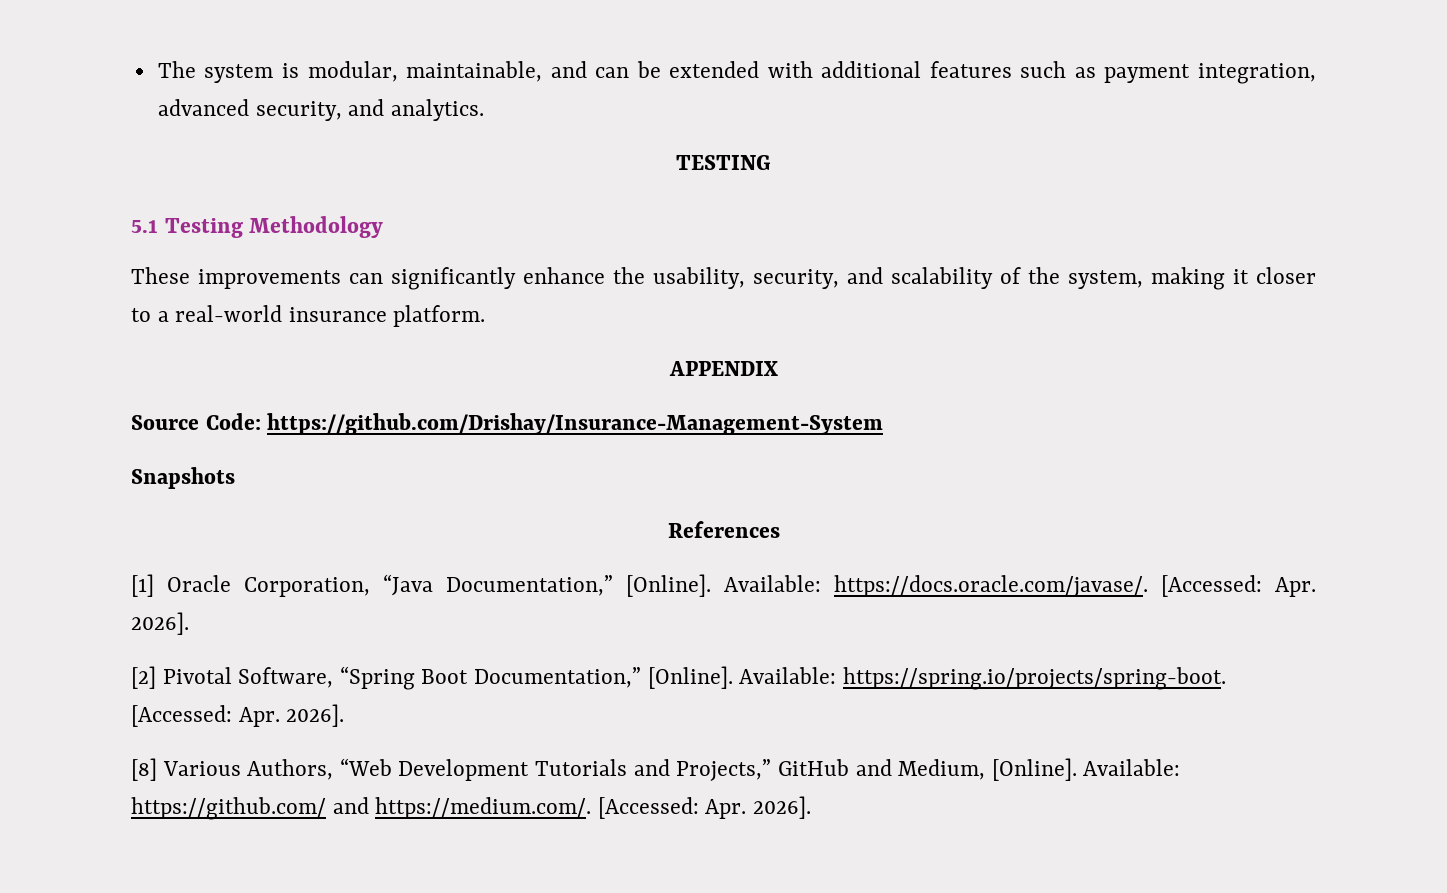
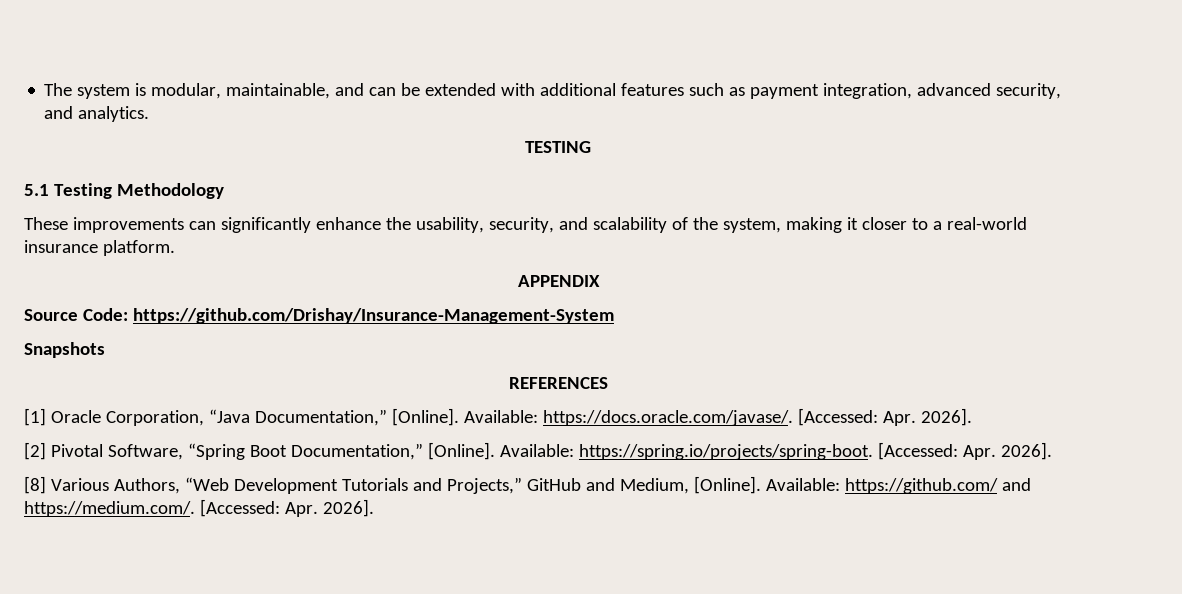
[667,521,780,538] References -> [508,377,608,389] REFERENCES

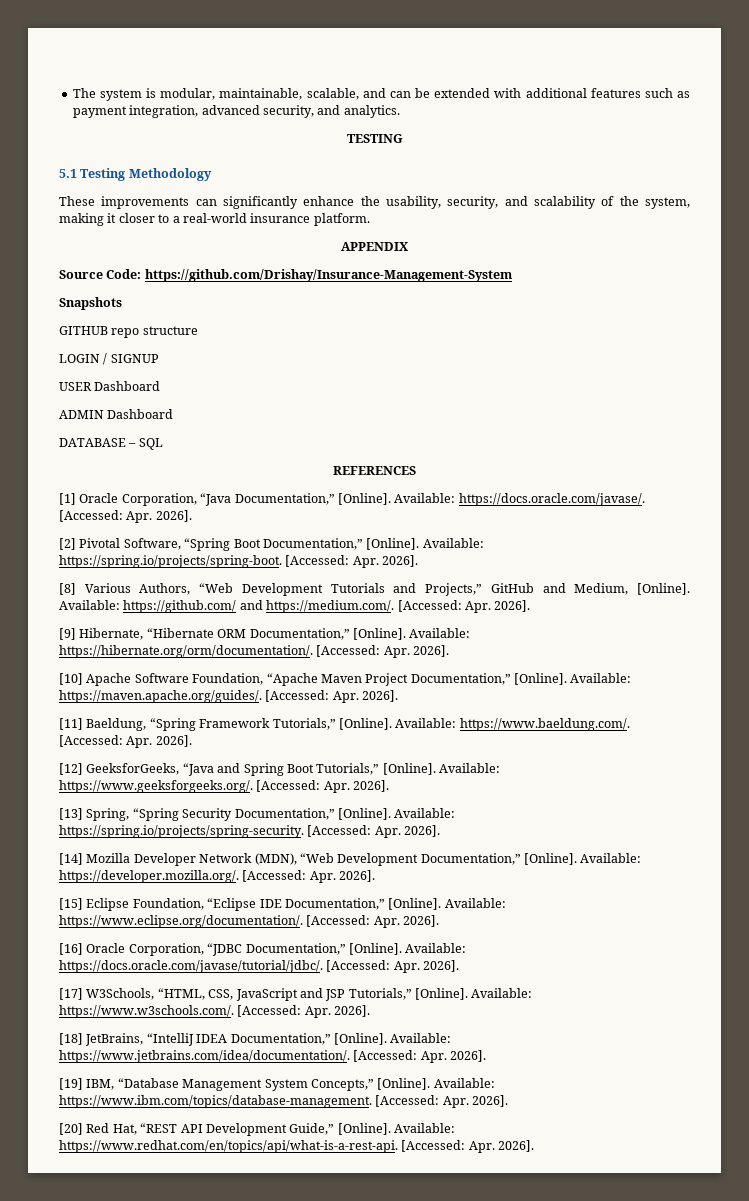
(331, 91) none -> [306,88,359,100] scalable,
(105, 350) none -> [59,326,198,338] [59,353,159,365] [59,381,161,391] [59,409,174,419] [59,438,163,450] // GITHUB repo structure // LOGIN / SIGNUP // USER Dashboard // ADMIN Dashboard // DATABASE – SQL
(374, 508) none -> [59,628,471,640] [59,645,450,658] [59,673,632,686] [59,690,399,703] [59,718,630,731] [59,735,192,748] [59,763,500,776] [59,780,390,793] [59,808,456,821] [59,825,441,838] [59,853,642,866] [59,870,376,883] [59,898,506,911] [59,915,440,928] [59,943,467,956] [59,960,460,973] [59,988,533,1001] [59,1005,371,1018] [59,1033,452,1046] [59,1050,487,1063] [59,1078,495,1091] [59,1095,509,1108] [59,1123,455,1136] [59,1140,535,1153] // [9] Hibernate, “Hibernate ORM Documentation,” [Online]. Available: https://hibernate.org/orm/documentation/. [Accessed: Apr. 2026]. // [10] Apache Software Foundation, “Apache Maven Project Documentation,” [Online]. Available: https://maven.apache.org/guides/. [Accessed: Apr. 2026]. // [11] Baeldung, “Spring Framework Tutorials,” [Online]. Available: https://www.baeldung.com/. [Accessed: Apr. 2026]. // [12] GeeksforGeeks, “Java and Spring Boot Tutorials,” [Online]. Available: https://www.geeksforgeeks.org/. [Accessed: Apr. 2026]. // [13] Spring, “Spring Security Documentation,” [Online]. Available: https://spring.io/projects/spring-security. [Accessed: Apr. 2026]. // [14] Mozilla Developer Network (MDN), “Web Development Documentation,” [Online]. Available: https://developer.mozilla.org/. [Accessed: Apr. 2026]. // [15] Eclipse Foundation, “Eclipse IDE Documentation,” [Online]. Available: https://www.eclipse.org/documentation/. [Accessed: Apr. 2026]. // [16] Oracle Corporation, “JDBC Documentation,” [Online]. Available: https://docs.oracle.com/javase/tutorial/jdbc/. [Accessed: Apr. 2026]. // [17] W3Schools, “HTML, CSS, JavaScript and JSP Tutorials,” [Online]. Available: https://www.w3schools.com/. [Accessed: Apr. 2026]. // [18] JetBrains, “IntelliJ IDEA Documentation,” [Online]. Available: https://www.jetbrains.com/idea/documentation/. [Accessed: Apr. 2026]. // [19] IBM, “Database Management System Concepts,” [Online]. Available: https://www.ibm.com/topics/database-management. [Accessed: Apr. 2026]. // [20] Red Hat, “REST API Development Guide,” [Online]. Available: https://www.redhat.com/en/topics/api/what-is-a-rest-api. [Accessed: Apr. 2026].

